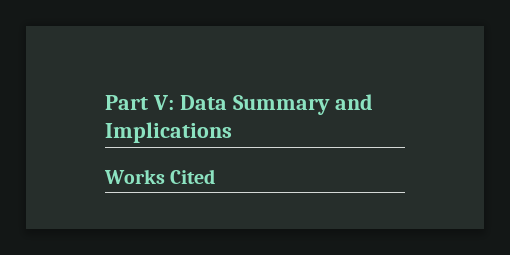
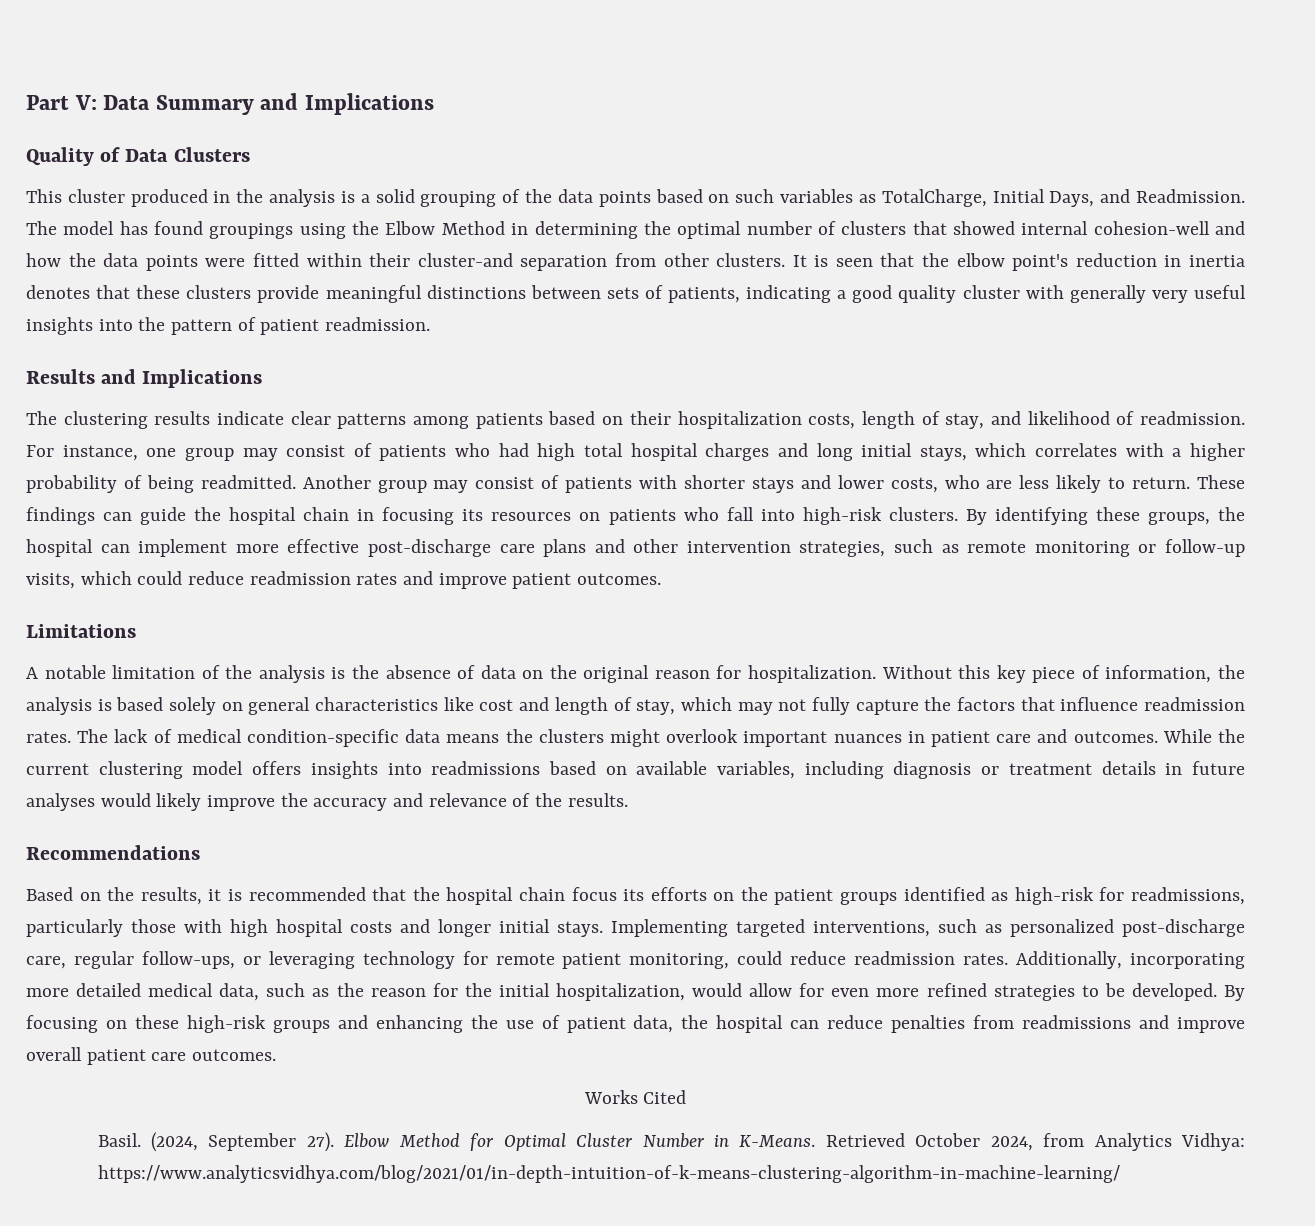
[104,169,216,184] Works Cited -> [26,147,250,166] [26,189,1246,207] [26,221,1245,239] [26,253,1245,271] [26,285,1246,303] [26,317,431,335] [26,369,263,388] [26,411,1246,429] [26,443,1246,461] [26,475,1245,493] [26,507,1245,525] [26,539,1245,557] [26,571,662,589] [26,624,136,638] [26,665,1246,683] [26,697,1245,715] [26,729,1246,747] [26,761,1246,779] [26,793,628,811] [26,845,200,860] [26,887,1245,905] [26,919,1245,937] [26,951,1245,969] [26,983,1245,1001] [26,1015,1246,1033] [26,1047,277,1065] [583,1090,687,1104] [97,1132,1245,1152] [97,1165,1120,1183] Quality of Data Clusters // This cluster produced in the analysis is a solid grouping of the data points based on such variables as TotalCharge, Initial Days, and Readmission. The model has found groupings using the Elbow Method in determining the optimal number of clusters that showed internal cohesion-well and how the data points were fitted within their cluster-and separation from other clusters. It is seen that the elbow point's reduction in inertia denotes that these clusters provide meaningful distinctions between sets of patients, indicating a good quality cluster with generally very useful insights into the pattern of patient readmission. // Results and Implications // The clustering results indicate clear patterns among patients based on their hospitalization costs, length of stay, and likelihood of readmission. For instance, one group may consist of patients who had high total hospital charges and long initial stays, which correlates with a higher probability of being readmitted. Another group may consist of patients with shorter stays and lower costs, who are less likely to return. These findings can guide the hospital chain in focusing its resources on patients who fall into high-risk clusters. By identifying these groups, the hospital can implement more effective post-discharge care plans and other intervention strategies, such as remote monitoring or follow-up visits, which could reduce readmission rates and improve patient outcomes. // Limitations // A notable limitation of the analysis is the absence of data on the original reason for hospitalization. Without this key piece of information, the analysis is based solely on general characteristics like cost and length of stay, which may not fully capture the factors that influence readmission rates. The lack of medical condition-specific data means the clusters might overlook important nuances in patient care and outcomes. While the current clustering model offers insights into readmissions based on available variables, including diagnosis or treatment details in future analyses would likely improve the accuracy and relevance of the results. // Recommendations // Based on the results, it is recommended that the hospital chain focus its efforts on the patient groups identified as high-risk for readmissions, particularly those with high hospital costs and longer initial stays. Implementing targeted interventions, such as personalized post-discharge care, regular follow-ups, or leveraging technology for remote patient monitoring, could reduce readmission rates. Additionally, incorporating more detailed medical data, such as the reason for the initial hospitalization, would allow for even more refined strategies to be developed. By focusing on these high-risk groups and enhancing the use of patient data, the hospital can reduce penalties from readmissions and improve overall patient care outcomes. // Works Cited // Basil. (2024, September 27). Elbow Method for Optimal Cluster Number in K-Means. Retrieved October 2024, from Analytics Vidhya: https://www.analyticsvidhya.com/blog/2021/01/in-depth-intuition-of-k-means-clustering-algorithm-in-machine-learning/

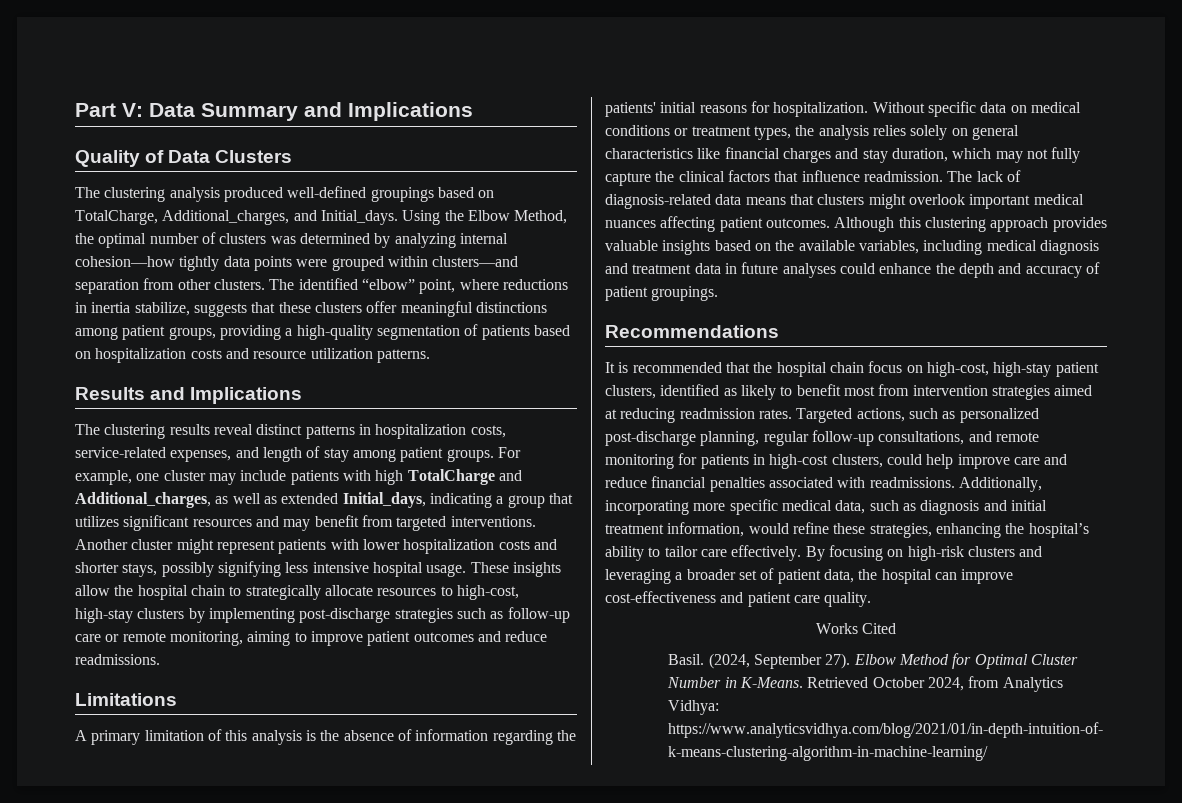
[26,189,1246,207] [26,221,638,239] This cluster produced in the analysis is a solid grouping of the data points based on such variables as TotalCharge, Initial Days, and Readmission. The model has found groupings using the Elbow Method in determining -> [75,186,495,202] [75,210,568,225] The clustering analysis produced well-defined groupings based on TotalCharge, Additional_charges, and Initial_days. Using the Elbow Method,
[912,221,1245,235] [26,253,1245,271] [26,285,90,299] that showed internal cohesion-well and how the data points were fitted within their cluster-and separation from other clusters. It is seen that the elbow point's reduction in inertia denotes -> [270,233,508,248] [75,256,519,271] [75,278,568,294] [75,302,247,317] was determined by analyzing internal cohesion—how tightly data points were grouped within clusters—and separation from other clusters. The identified “elbow” point, where reductions in inertia stabilize, suggests
[257,285,320,303] provide -> [366,301,398,313] offer
[530,285,1246,303] [26,317,431,335] between sets of patients, indicating a good quality cluster with generally very useful insights into the pattern of patient readmission. -> [75,324,570,340] [75,348,430,363] among patient groups, providing a high-quality segmentation of patients based on hospitalization costs and resource utilization patterns.
[217,411,1246,429] [26,443,1246,461] [26,475,1245,493] [26,507,1245,525] [26,539,1245,557] [26,571,662,589] indicate clear patterns among patients based on their hospitalization costs, length of stay, and likelihood of readmission. For instance, one group may consist of patients who had high total hospital charges and long initial stays, which correlates with a higher probability of being readmitted. Another group may consist of patients with shorter stays and lower costs, who are less likely to return. These findings can guide the hospital chain in focusing its resources on patients who fall into high-risk clusters. By identifying these groups, the hospital can implement more effective post-discharge care plans and other intervention strategies, such as remote monitoring or follow-up visits, which could reduce readmission rates and improve patient outcomes. -> [213,424,506,439] [75,446,521,462] [75,469,522,485] [75,492,573,508] [75,515,536,531] [75,539,557,554] [75,561,561,577] [75,585,519,600] [75,607,570,623] [75,631,548,646] [75,654,160,665] reveal distinct patterns in hospitalization costs, service-related expenses, and length of stay among patient groups. For example, one cluster may include patients with high TotalCharge and Additional_charges, as well as extended Initial_days, indicating a group that utilizes significant resources and may benefit from targeted interventions. Another cluster might represent patients with lower hospitalization costs and shorter stays, possibly signifying less intensive hospital usage. These insights allow the hospital chain to strategically allocate resources to high-cost, high-stay clusters by implementing post-discharge strategies such as follow-up care or remote monitoring, aiming to improve patient outcomes and reduce readmissions.
[44,665,106,679] notable -> [91,730,141,745] primary
[225,665,253,679] the -> [225,730,248,741] this
[480,665,1246,683] [26,697,164,715] data on the original reason for hospitalization. Without this key piece of information, the analysis is based -> [415,729,576,745] [605,101,1081,117] [605,125,906,140] information regarding the patients' initial reasons for hospitalization. Without specific data on medical conditions or treatment types, the analysis relies
[479,697,676,715] cost and length of stay, -> [724,147,948,163] financial charges and stay duration,
(952, 704) none -> [678,171,725,182] clinical
[1143,697,1245,711] [26,731,71,743] readmission rates. -> [863,171,943,182] readmission.
[176,729,399,747] medical condition-specific -> [605,194,711,209] diagnosis-related
[505,729,533,743] the -> [789,194,814,205] that
[833,729,1246,747] [26,761,627,779] nuances in patient care and outcomes. While the current clustering model offers insights into readmissions based on -> [1033,194,1084,205] [605,216,1107,232] [605,240,795,255] medical nuances affecting patient outcomes. Although this clustering approach provides valuable insights based on the
[893,761,1246,779] [26,793,628,811] [26,845,200,860] [26,887,222,905] diagnosis or treatment details in future analyses would likely improve the accuracy and relevance of the results. // Recommendations // Based on the results, it -> [986,240,1099,255] [605,262,1100,278] [605,286,719,301] [605,325,779,338] [605,362,615,373] medical diagnosis and treatment data in future analyses could enhance the depth and accuracy of patient groupings. // Recommendations // It
[623,887,1245,905] [26,919,1245,937] [26,951,1009,969] its efforts on the patient groups identified as high-risk for readmissions, particularly those with high hospital costs and longer initial stays. Implementing targeted interventions, such as personalized post-discharge care, regular follow-ups, or leveraging technology for remote patient monitoring, could reduce readmission rates. -> [906,362,1099,377] [605,384,1093,400] [605,408,1039,423] [605,430,1039,446] [605,453,1068,469] [605,476,955,492] on high-cost, high-stay patient clusters, identified as likely to benefit most from intervention strategies aimed at reducing readmission rates. Targeted actions, such as personalized post-discharge planning, regular follow-up consultations, and remote monitoring for patients in high-cost clusters, could help improve care and reduce financial penalties associated with readmissions.
[76,983,142,997] detailed -> [729,499,778,515] specific
[336,983,1245,1001] [26,1015,534,1033] the reason for the initial hospitalization, would allow for even more refined strategies to be developed. By focusing on these high-risk groups and enhancing the use -> [920,500,1047,515] [605,522,1089,538] [605,545,1043,561] [605,569,757,584] diagnosis and initial treatment information, would refine these strategies, enhancing the hospital’s ability to tailor care effectively. By focusing on high-risk clusters and leveraging a broader set
[827,1015,1246,1033] [26,1047,277,1065] reduce penalties from readmissions and improve overall patient care outcomes. -> [961,569,1014,584] [605,591,872,607] improve cost-effectiveness and patient care quality.

